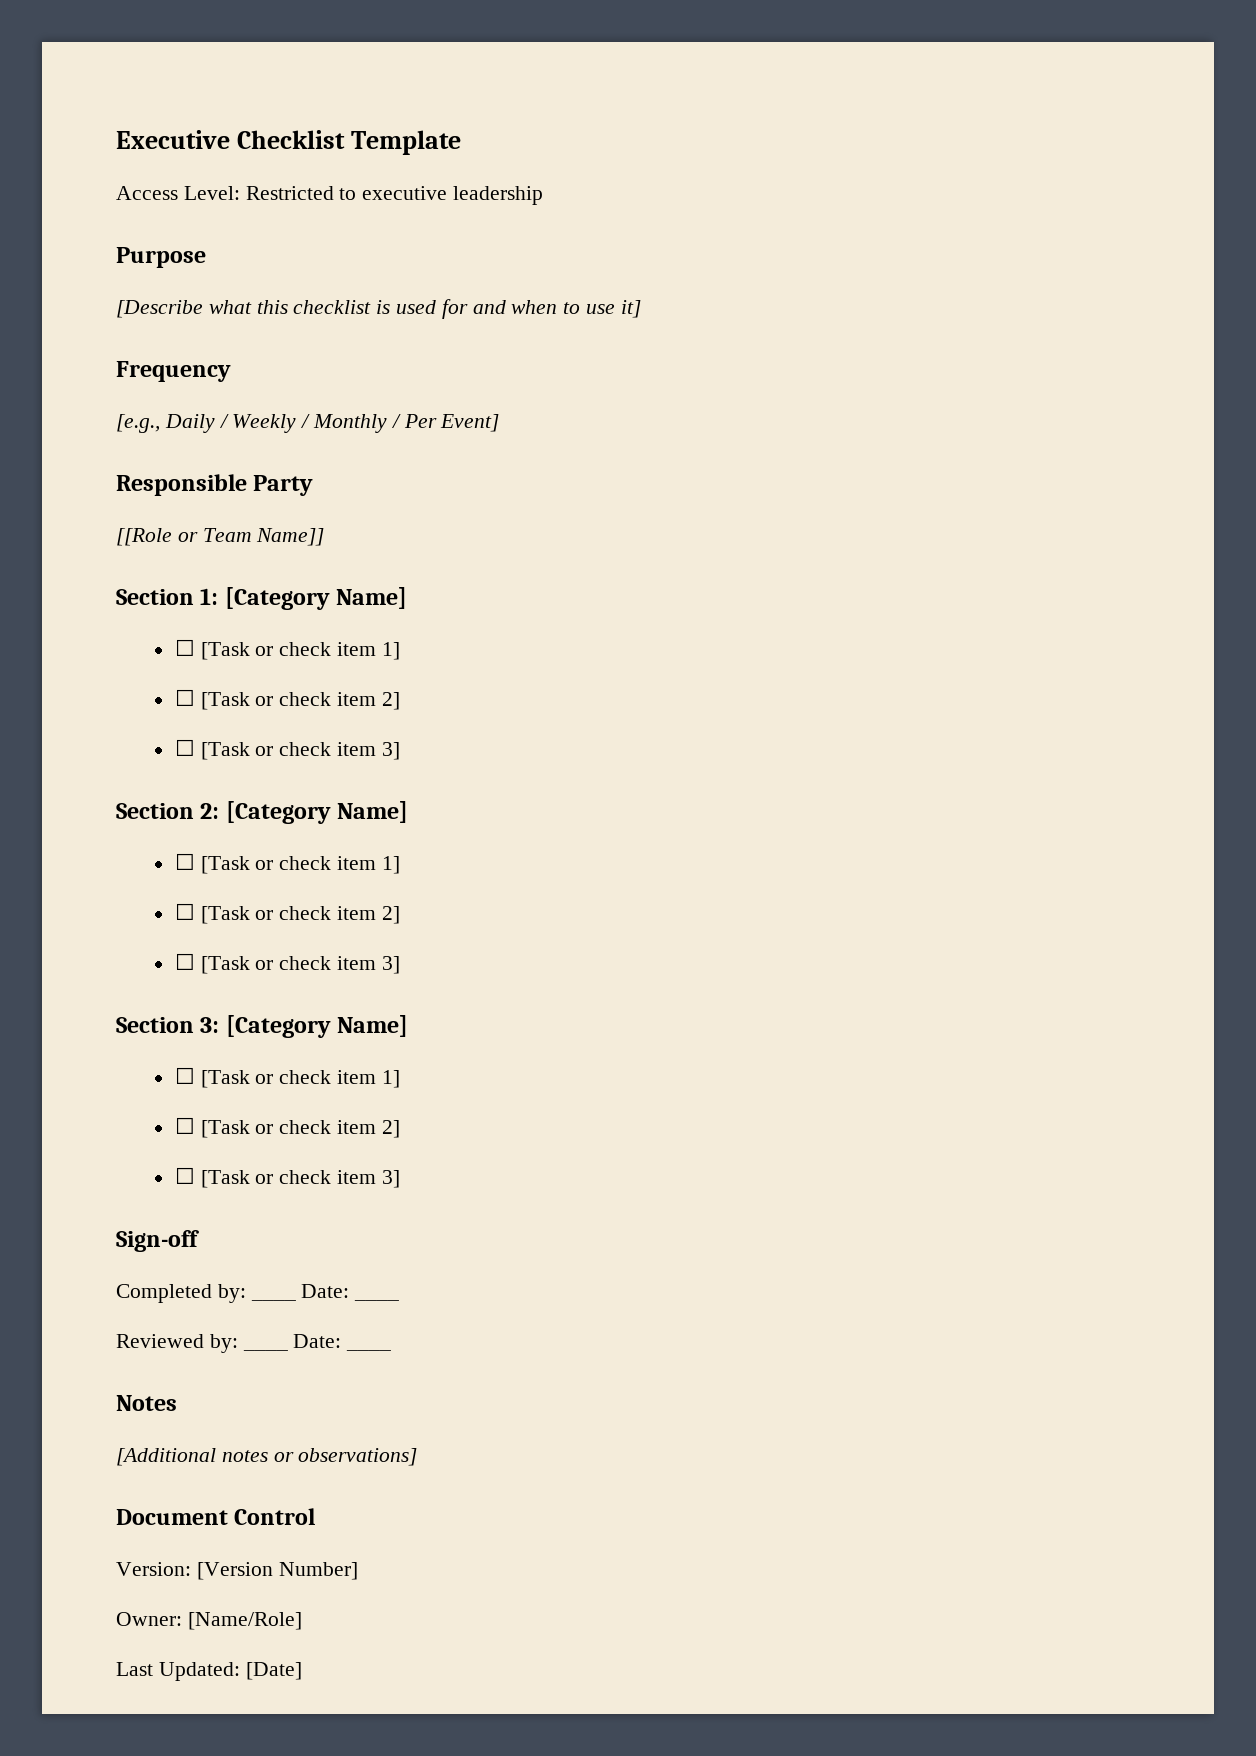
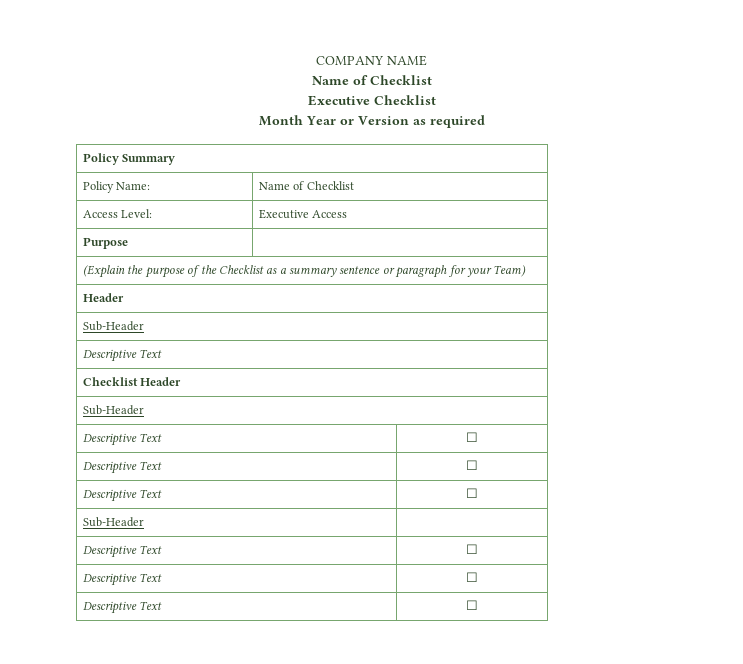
[116,130,462,155] [116,186,544,205] [116,247,206,268] [116,299,641,319] [116,361,231,382] [116,414,500,433] [116,474,314,496] [116,528,325,546] [116,587,408,610] [174,639,400,660] [174,689,400,710] [174,739,400,760] [116,801,409,824] [174,853,400,874] [174,903,400,924] [174,953,400,974] [116,1015,409,1038] [174,1067,400,1088] [174,1117,400,1138] [174,1167,400,1188] [116,1230,199,1252] [116,1284,296,1303] [301,1284,350,1298] [354,1298,400,1301] [116,1334,288,1353] [293,1334,342,1348] [346,1348,392,1351] [116,1395,177,1411] [116,1448,418,1466] [116,1508,316,1525] [116,1562,358,1580] [116,1612,302,1630] [116,1662,302,1681] Executive Checklist Template // Access Level: Restricted to executive leadership // Purpose // [Describe what this checklist is used for and when to use it] // Frequency // [e.g., Daily / Weekly / Monthly / Per Event] // Responsible Party // [[Role or Team Name]] // Section 1: [Category Name] // ☐ [Task or check item 1] // ☐ [Task or check item 2] // ☐ [Task or check item 3] // Section 2: [Category Name] // ☐ [Task or check item 1] // ☐ [Task or check item 2] // ☐ [Task or check item 3] // Section 3: [Category Name] // ☐ [Task or check item 1] // ☐ [Task or check item 2] // ☐ [Task or check item 3] // Sign-off // Completed by: ____ Date: ____ // Reviewed by: ____ Date: ____ // Notes // [Additional notes or observations] // Document Control // Version: [Version Number] // Owner: [Name/Role] // Last Updated: [Date] -> [316,55,427,66] [311,75,432,85] [307,95,436,106] [258,115,485,128] [82,153,176,165] [82,181,151,193] [258,181,354,190] [82,209,153,218] [258,209,348,219] [82,237,128,249] [82,265,527,278] [82,293,124,302] [82,321,144,331] [82,349,163,362] [82,377,182,386] [82,405,144,415] [82,433,163,446] [466,432,478,442] [82,461,163,474] [466,460,478,470] [82,489,163,502] [466,488,478,498] [82,517,144,527] [82,545,163,558] [466,544,478,554] [82,573,163,586] [466,572,478,582] [82,601,163,614] [466,600,478,610] COMPANY NAME // Name of Checklist // Executive Checklist // Month Year or Version as required // Policy Summary // Policy Name: | Name of Checklist // Access Level: | Executive Access // Purpose | // (Explain the purpose of the Checklist as a summary sentence or paragraph for your Team) // Header // Sub-Header // Descriptive Text // Checklist Header // Sub-Header // Descriptive Text | ☐ // Descriptive Text | ☐ // Descriptive Text | ☐ // Sub-Header | // Descriptive Text | ☐ // Descriptive Text | ☐ // Descriptive Text | ☐

